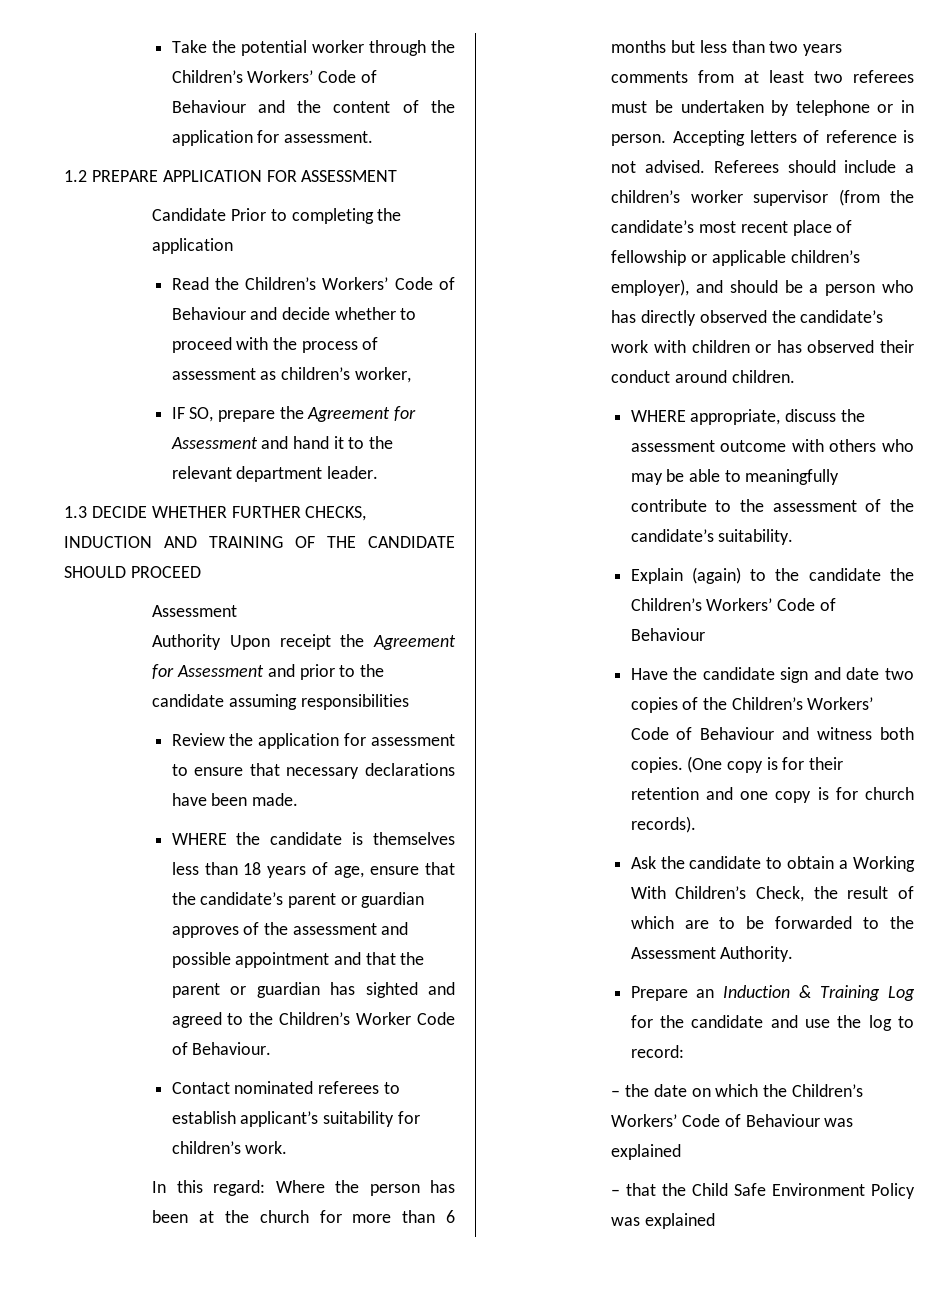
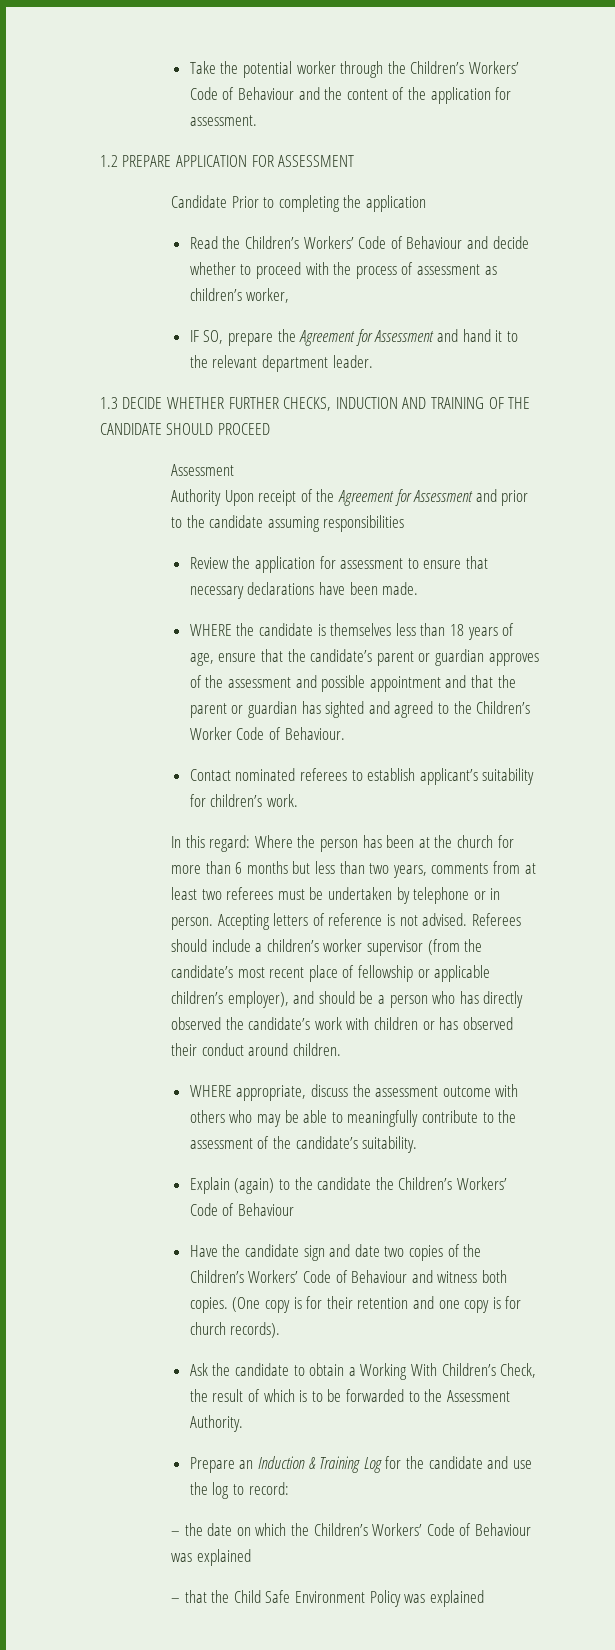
(331, 642) none -> [300,489,313,502] of
[802,44,842,56] years -> [392,865,427,878] years,
[684,920,709,929] are -> [299,1390,308,1402] is

